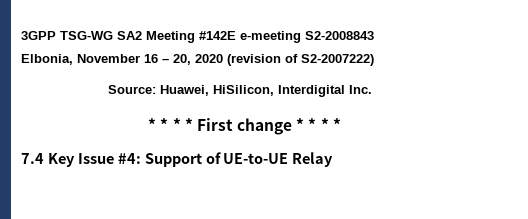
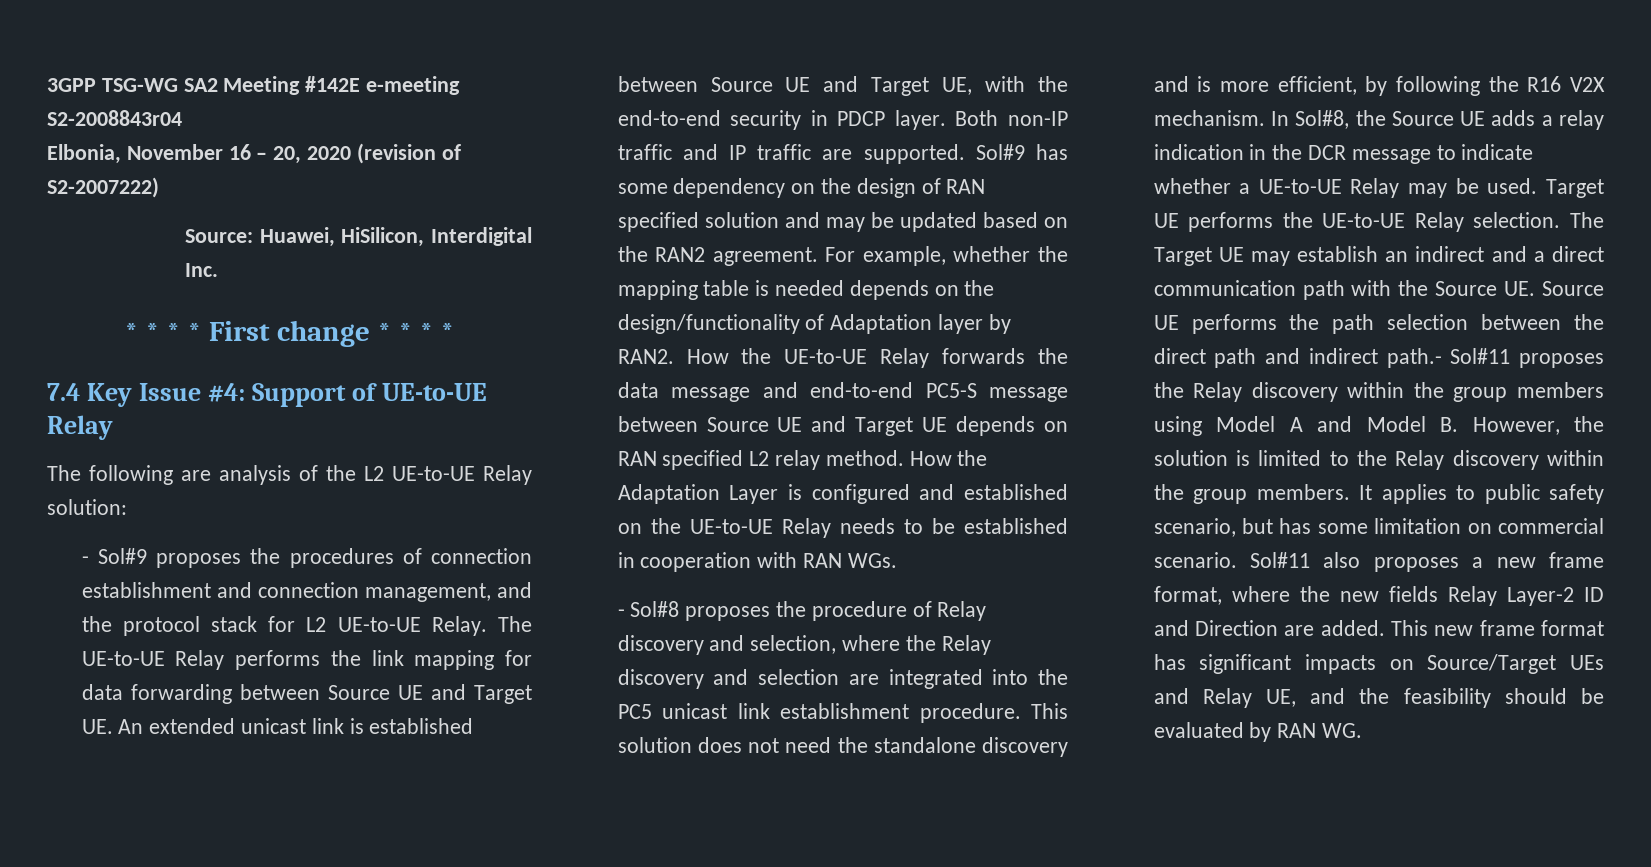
[305,31,374,40] S2-2008843 -> [47,110,182,126] S2-2008843r04
(334, 159) none -> [47,465,532,485] [47,499,127,515] [81,548,532,568] [81,582,532,602] [81,616,532,636] [81,650,532,670] [81,684,532,704] [81,718,474,734] [617,76,1068,96] [617,110,1068,130] [617,144,1068,164] [617,178,986,198] [617,212,1068,232] [617,246,1068,266] [617,280,995,300] [617,314,1011,334] [617,348,1068,368] [617,382,1068,402] [617,416,1068,436] [617,450,988,470] [617,484,1068,504] [617,518,1068,538] [617,552,897,572] [617,601,987,621] [617,635,991,655] [617,669,1068,689] [617,703,1068,723] [617,737,1068,757] [1153,76,1605,96] [1153,110,1604,130] [1153,144,1534,164] [1153,178,1604,198] [1153,212,1604,232] [1153,246,1604,266] [1153,280,1604,300] [1153,314,1604,334] [1153,348,1604,368] [1153,382,1604,402] [1153,416,1604,436] [1153,450,1604,470] [1153,484,1604,504] [1153,518,1604,537] [1153,552,1604,572] [1153,586,1604,606] [1153,620,1604,636] [1153,654,1604,674] [1153,688,1604,708] [1153,722,1363,742] // The following are analysis of the L2 UE-to-UE Relay solution: // - Sol#9 proposes the procedures of connection establishment and connection management, and the protocol stack for L2 UE-to-UE Relay. The UE-to-UE Relay performs the link mapping for data forwarding between Source UE and Target UE. An extended unicast link is established between Source UE and Target UE, with the end-to-end security in PDCP layer. Both non-IP traffic and IP traffic are supported. Sol#9 has some dependency on the design of RAN specified solution and may be updated based on the RAN2 agreement. For example, whether the mapping table is needed depends on the design/functionality of Adaptation layer by RAN2. How the UE-to-UE Relay forwards the data message and end-to-end PC5-S message between Source UE and Target UE depends on RAN specified L2 relay method. How the Adaptation Layer is configured and established on the UE-to-UE Relay needs to be established in cooperation with RAN WGs. // - Sol#8 proposes the procedure of Relay discovery and selection, where the Relay discovery and selection are integrated into the PC5 unicast link establishment procedure. This solution does not need the standalone discovery and is more efficient, by following the R16 V2X mechanism. In Sol#8, the Source UE adds a relay indication in the DCR message to indicate whether a UE-to-UE Relay may be used. Target UE performs the UE-to-UE Relay selection. The Target UE may establish an indirect and a direct communication path with the Source UE. Source UE performs the path selection between the direct path and indirect path.- Sol#11 proposes the Relay discovery within the group members using Model A and Model B. However, the solution is limited to the Relay discovery within the group members. It applies to public safety scenario, but has some limitation on commercial scenario. Sol#11 also proposes a new frame format, where the new fields Relay Layer-2 ID and Direction are added. This new frame format has significant impacts on Source/Target UEs and Relay UE, and the feasibility should be evaluated by RAN WG.

